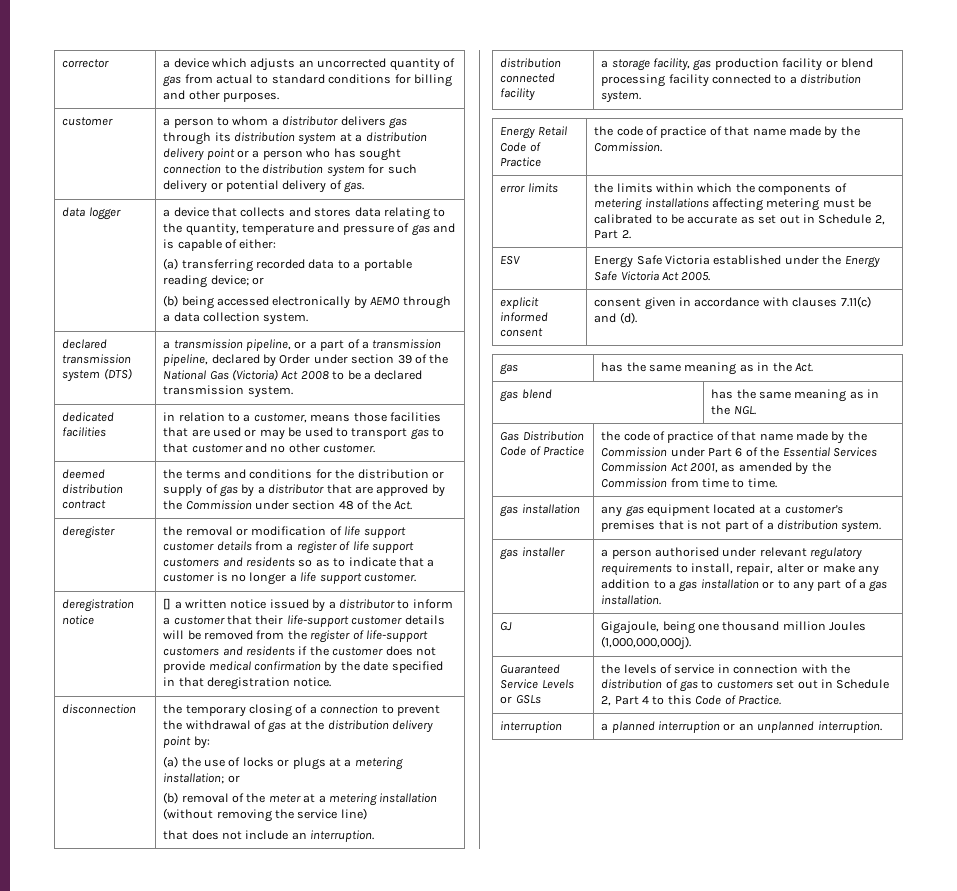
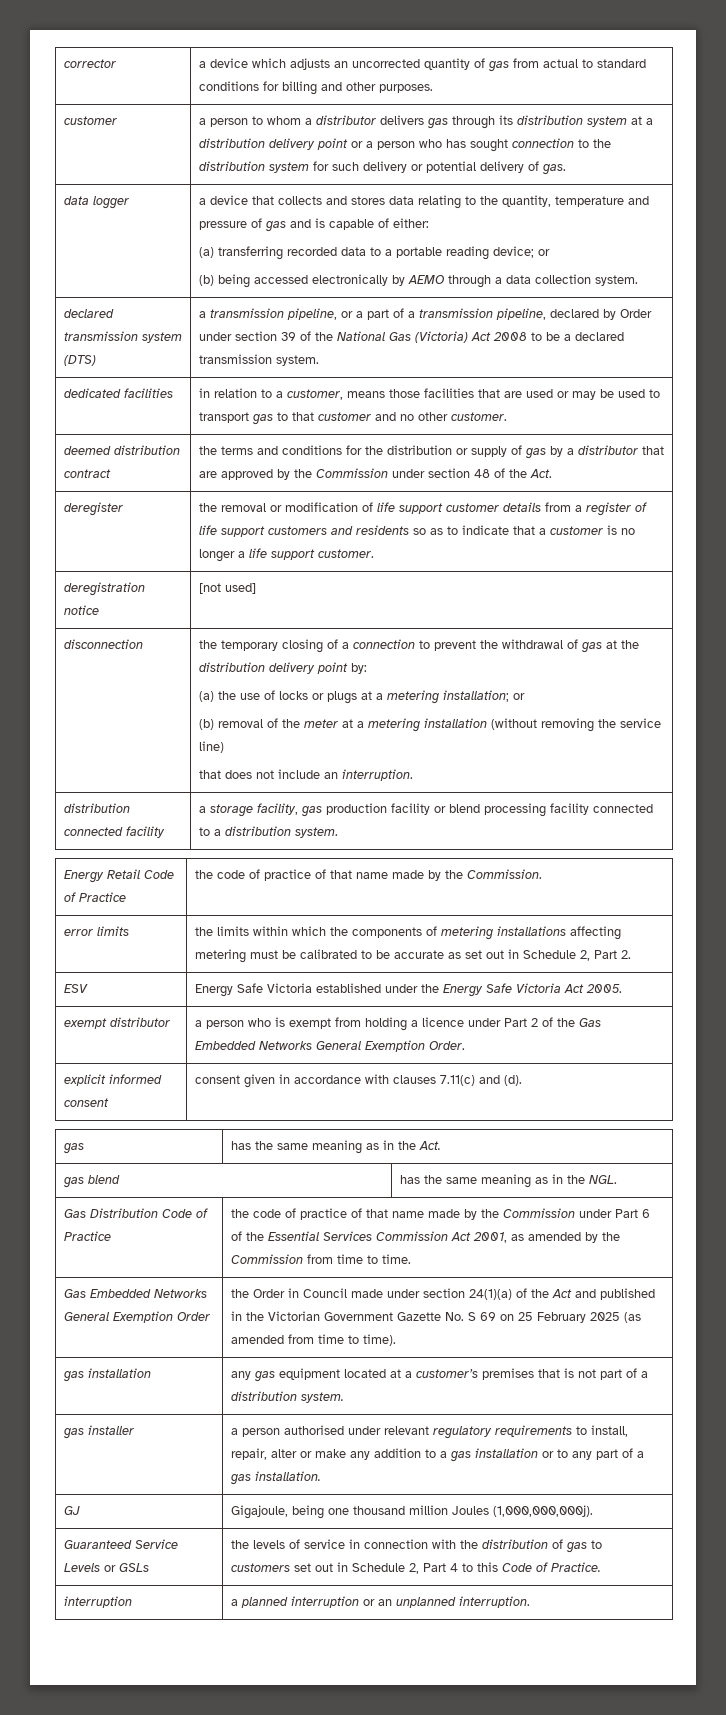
[163,598,453,612] [163,615,445,627] [163,630,428,643] [163,646,436,656] [163,661,443,674] [163,677,332,690] [] a written notice issued by a distributor to inform a customer that their life-support customer details will be removed from the register of life-support customers and residents if the customer does not provide medical confirmation by the date specified in that deregistration notice. -> [198,583,256,594] [not used]
(711, 276) none -> [63,1017,170,1029] [194,1017,601,1031] [194,1040,465,1052] // exempt distributor | a person who is exempt from holding a licence under Part 2 of the Gas Embedded Networks General Exemption Order.
(777, 483) none -> [63,1289,207,1298] [63,1311,210,1323] [230,1288,655,1300] [230,1311,641,1323] [230,1334,396,1346] // Gas Embedded Networks General Exemption Order | the Order in Council made under section 24(1)(a) of the Act and published in the Victorian Government Gazette No. S 69 on 25 February 2025 (as amended from time to time).

